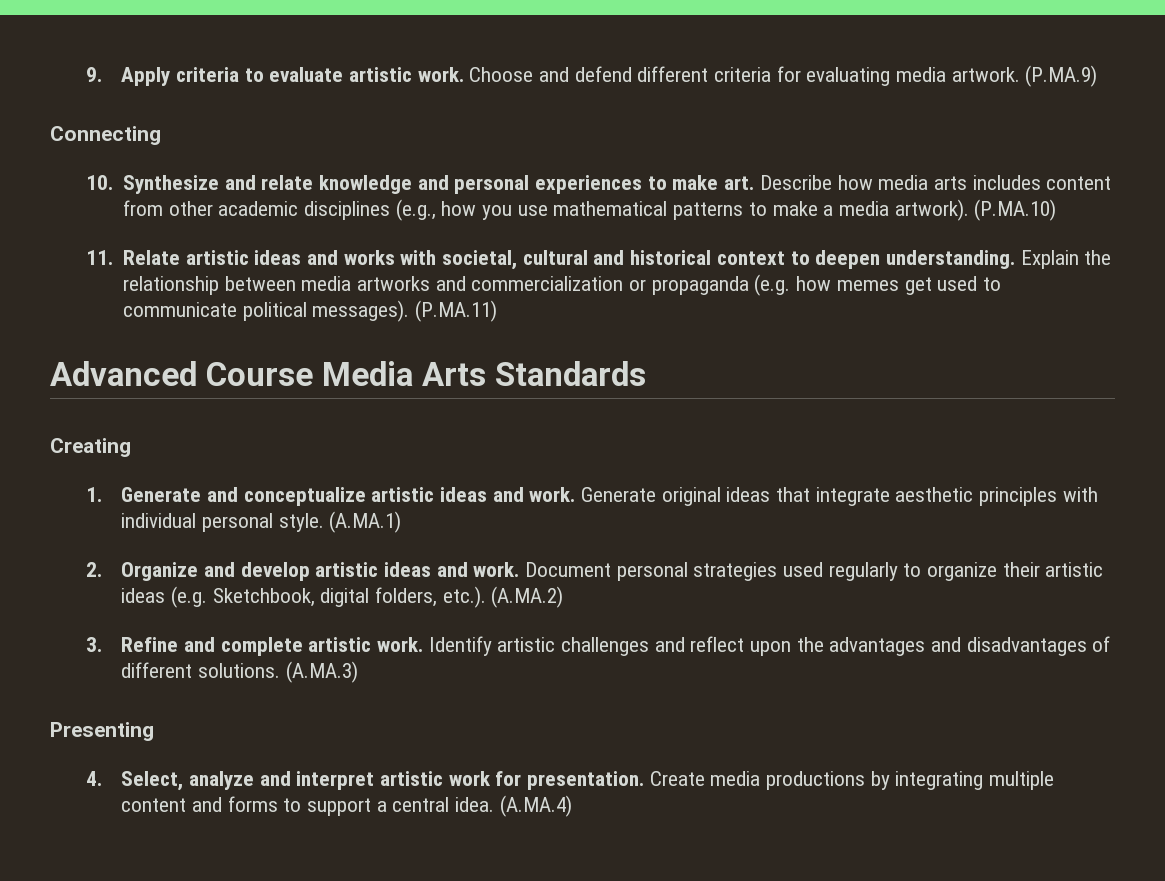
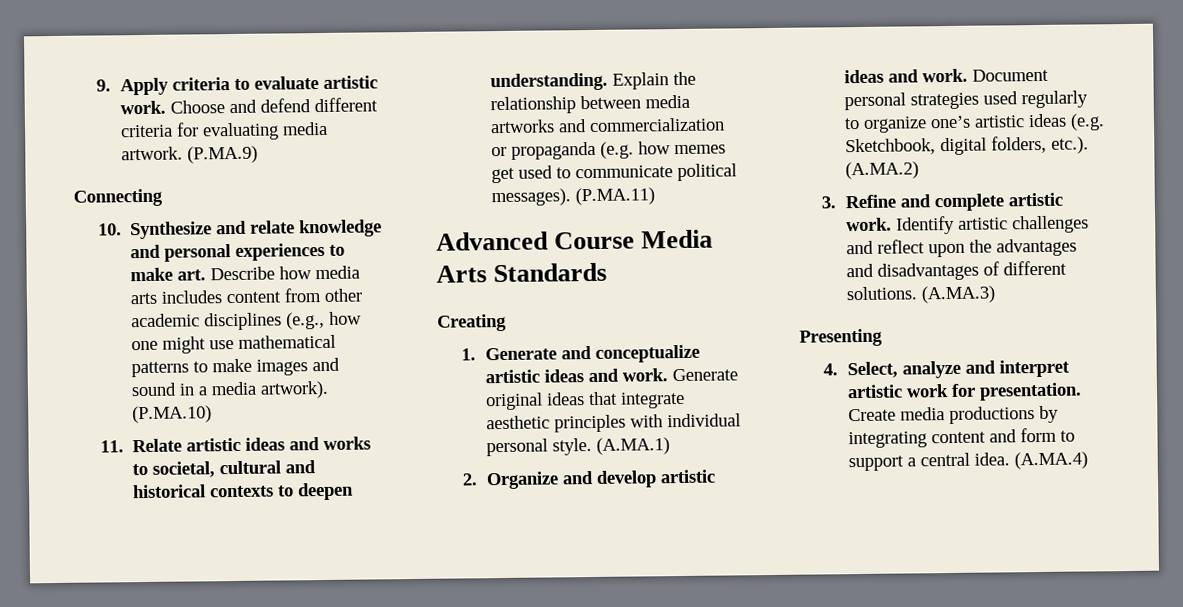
[482,205,513,220] you -> [131,336,207,354] one might
(818, 208) none -> [256,357,341,376] [131,382,196,397] images and sound in
[400,250,437,265] with -> [132,463,149,476] to
[716,251,785,265] context -> [210,485,275,498] contexts
[1002,562,1040,577] their -> [930,115,972,129] one’s
[988,771,1054,790] multiple -> (928, 440) none
[227,796,278,812] forms -> [1020,427,1058,443] form

